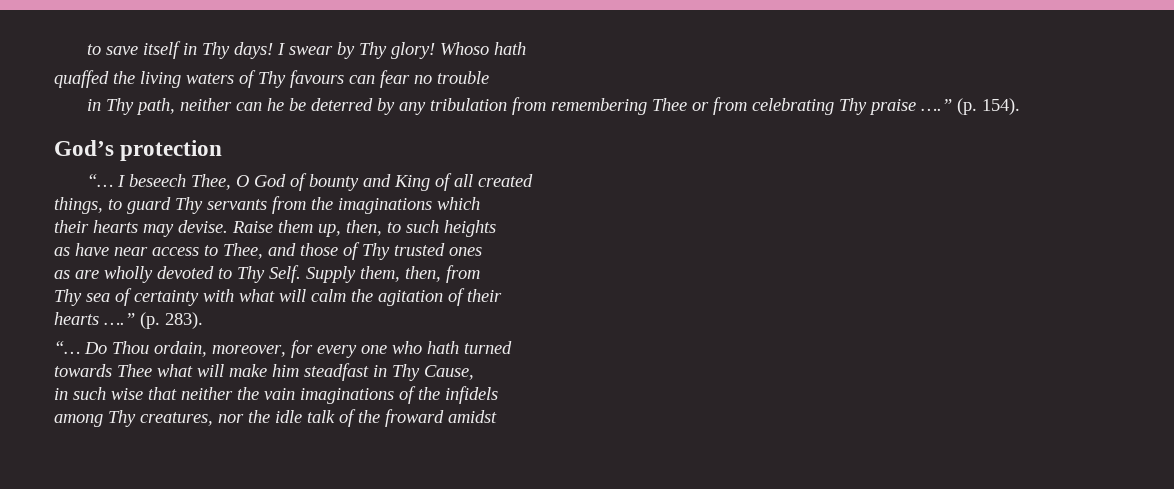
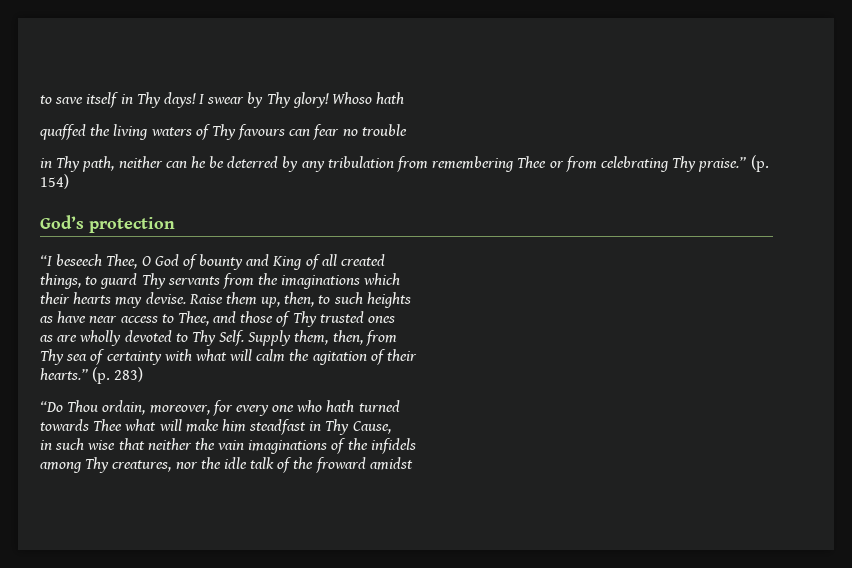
[869,98,1021,115] praise ….” (p. 154). -> [698,155,769,172] [40,174,69,189] praise.” (p. 154)
[87,174,126,187] “… I -> [40,255,52,266] “I
[54,312,203,329] [54,341,107,354] hearts ….” (p. 283). // “… Do -> [40,367,144,384] [40,401,63,412] hearts.” (p. 283) // “Do

